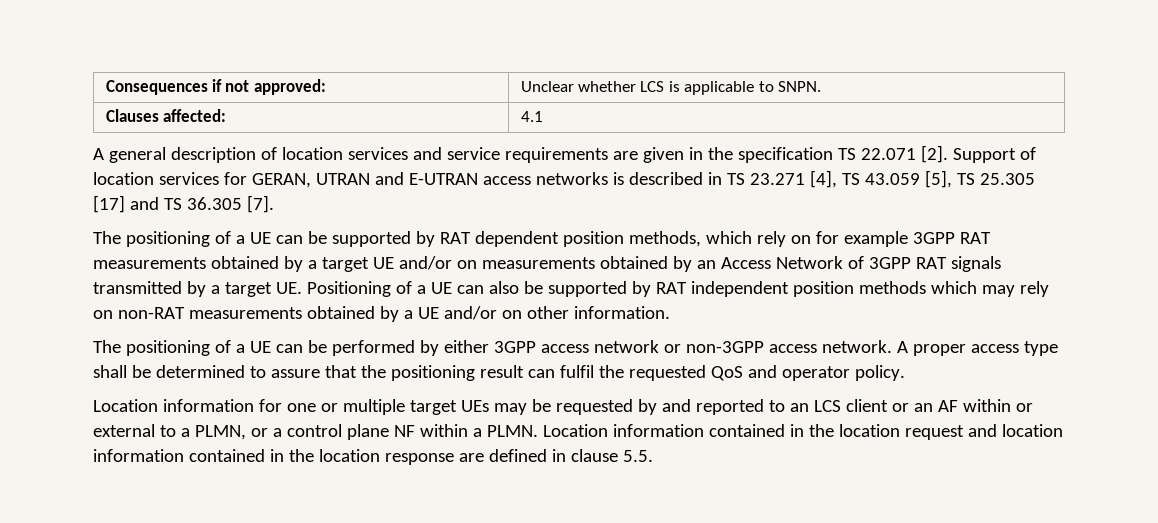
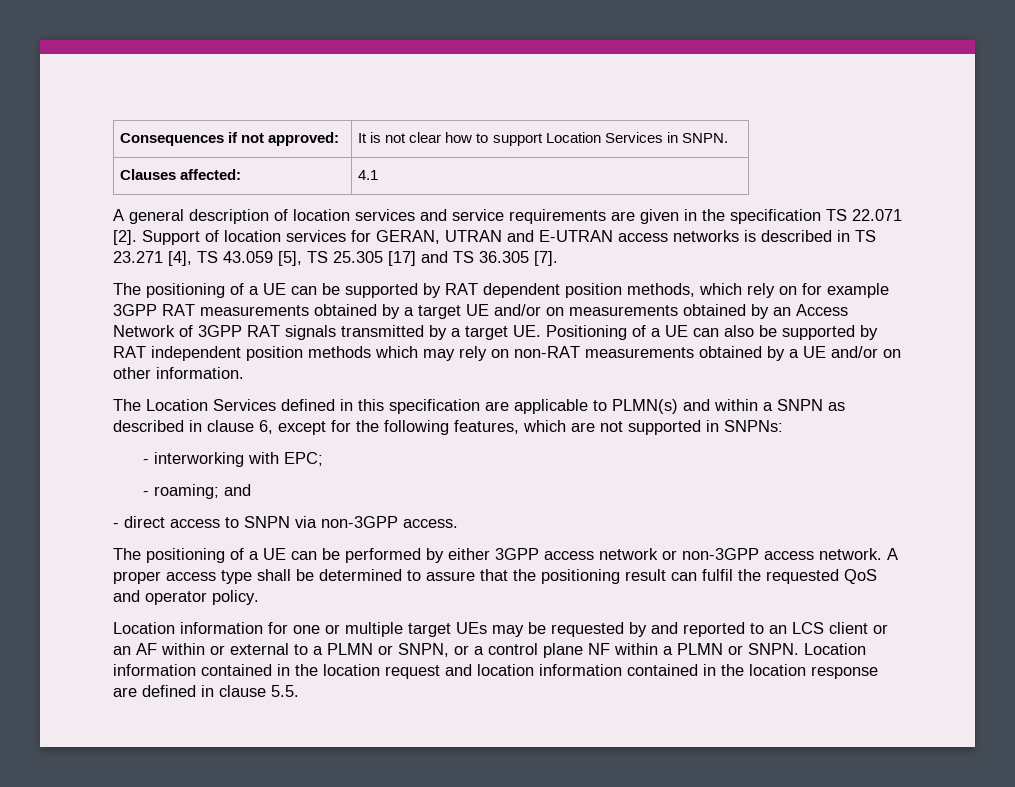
[520,81,774,95] Unclear whether LCS is applicable to -> [358,132,678,146] It is not clear how to support Location Services in
(670, 312) none -> [113,399,845,414] [113,420,783,435] [142,452,323,467] [142,484,251,499] [113,516,458,528] // The Location Services defined in this specification are applicable to PLMN(s) and within a SNPN as described in clause 6, except for the following features, which are not supported in SNPNs: // - interworking with EPC; // - roaming; and // - direct access to SNPN via non-3GPP access.
[194,425,246,440] PLMN, -> [327,643,449,657] PLMN or SNPN,
[486,425,538,437] PLMN. -> [677,643,799,655] PLMN or SNPN.

